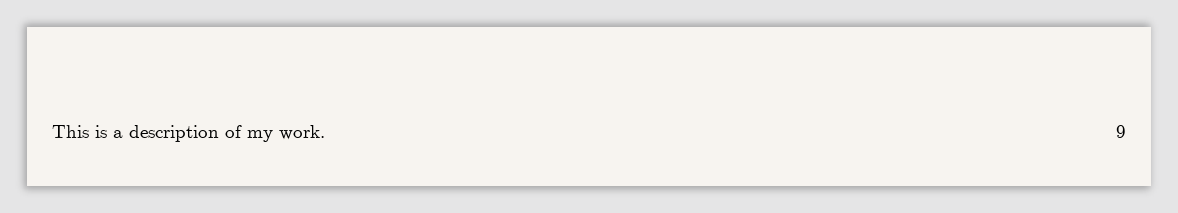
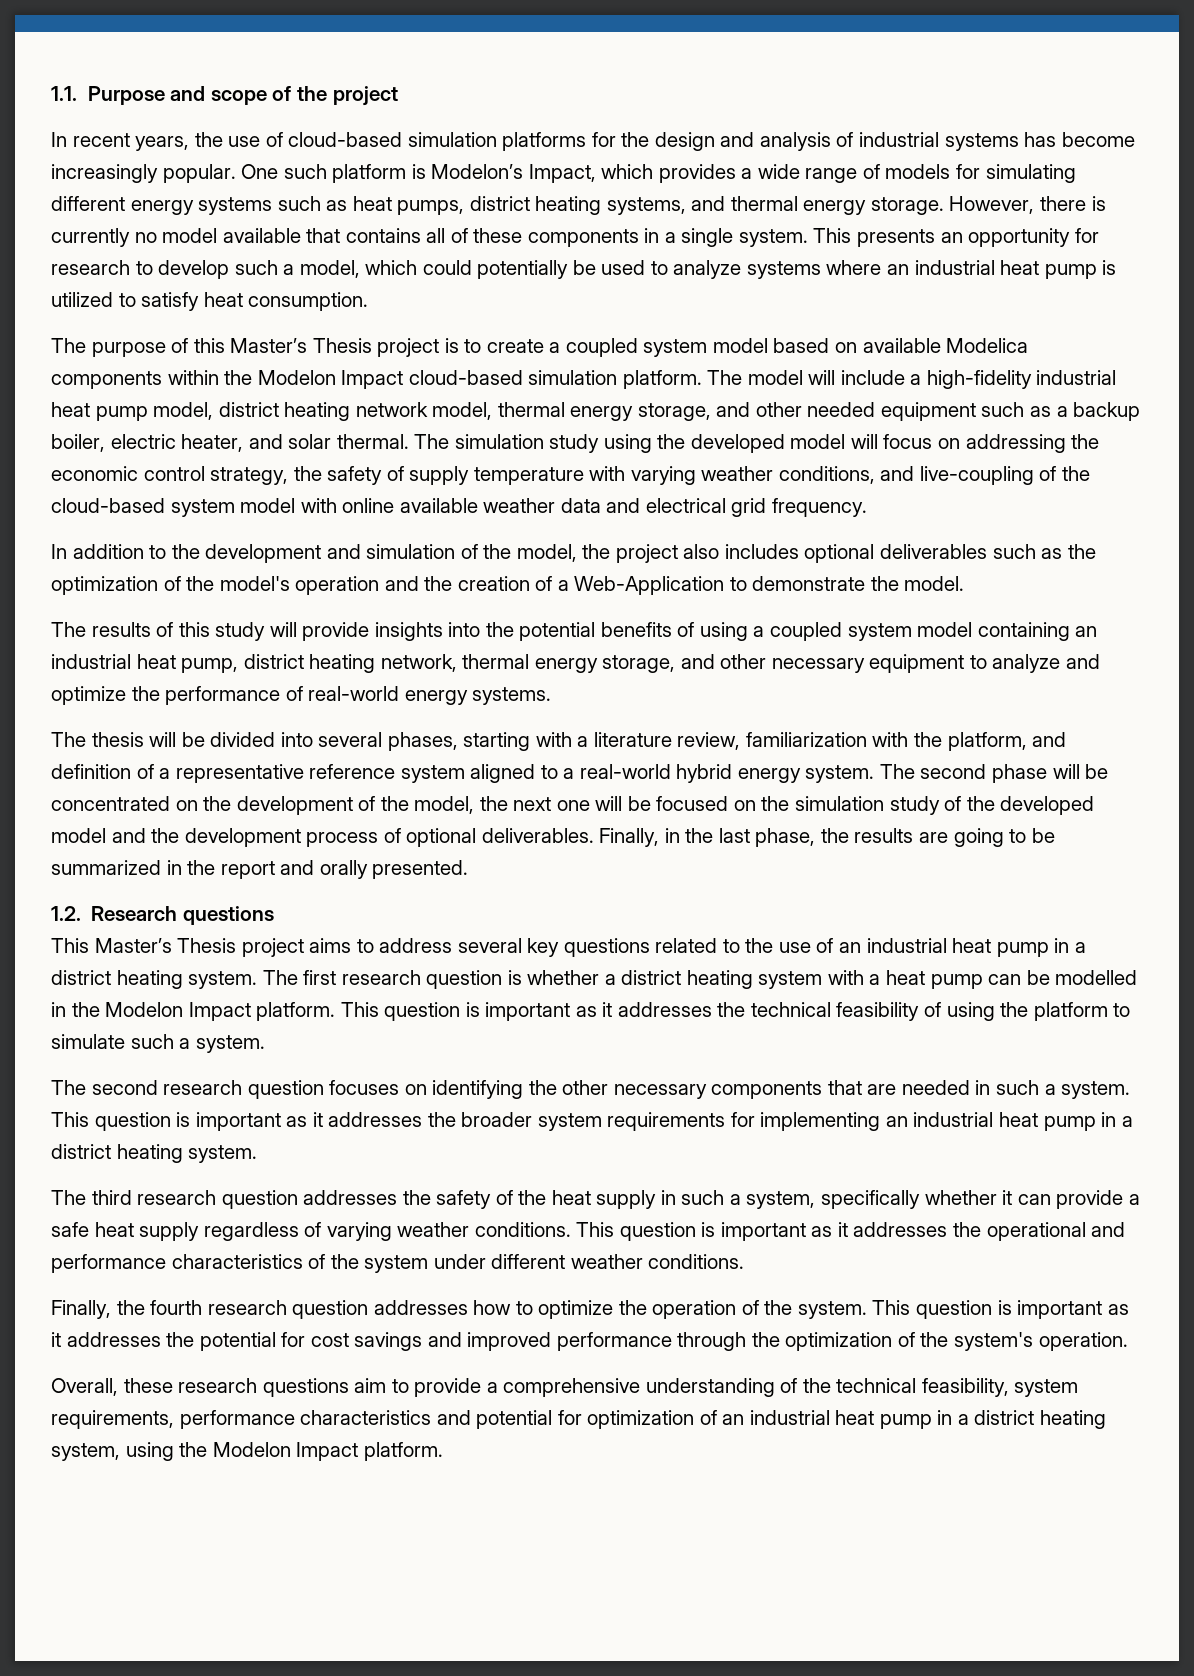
[52,125,325,142] [1116,125,1126,138] This is a description of my work. // 9 -> [51,86,398,106] [51,132,1135,151] [51,164,1076,183] [51,196,1106,215] [51,228,1099,247] [51,260,1117,279] [51,292,369,311] [51,338,1029,357] [51,370,1117,389] [51,402,1141,421] [51,434,1100,453] [51,466,1091,485] [51,498,867,517] [51,544,1096,563] [51,576,965,595] [51,622,1098,641] [51,654,1101,673] [51,686,552,705] [51,732,1067,751] [51,764,1109,783] [51,796,1095,815] [51,828,1055,847] [51,860,469,879] [51,906,274,925] [51,938,1086,957] [51,970,1138,989] [51,1002,1131,1021] [51,1034,265,1053] [51,1080,1131,1099] [51,1112,1133,1131] [51,1144,258,1163] [51,1190,1140,1209] [51,1222,1126,1241] [51,1254,745,1273] [51,1300,1129,1319] [51,1332,1128,1351] [51,1378,1079,1397] [51,1410,1107,1429] [51,1442,443,1461] 1.1. Purpose and scope of the project // In recent years, the use of cloud-based simulation platforms for the design and analysis of industrial systems has become increasingly popular. One such platform is Modelon’s Impact, which provides a wide range of models for simulating different energy systems such as heat pumps, district heating systems, and thermal energy storage. However, there is currently no model available that contains all of these components in a single system. This presents an opportunity for research to develop such a model, which could potentially be used to analyze systems where an industrial heat pump is utilized to satisfy heat consumption. // The purpose of this Master’s Thesis project is to create a coupled system model based on available Modelica components within the Modelon Impact cloud-based simulation platform. The model will include a high-fidelity industrial heat pump model, district heating network model, thermal energy storage, and other needed equipment such as a backup boiler, electric heater, and solar thermal. The simulation study using the developed model will focus on addressing the economic control strategy, the safety of supply temperature with varying weather conditions, and live-coupling of the cloud-based system model with online available weather data and electrical grid frequency. // In addition to the development and simulation of the model, the project also includes optional deliverables such as the optimization of the model's operation and the creation of a Web-Application to demonstrate the model. // The results of this study will provide insights into the potential benefits of using a coupled system model containing an industrial heat pump, district heating network, thermal energy storage, and other necessary equipment to analyze and optimize the performance of real-world energy systems. // The thesis will be divided into several phases, starting with a literature review, familiarization with the platform, and definition of a representative reference system aligned to a real-world hybrid energy system. The second phase will be concentrated on the development of the model, the next one will be focused on the simulation study of the developed model and the development process of optional deliverables. Finally, in the last phase, the results are going to be summarized in the report and orally presented. // 1.2. Research questions // This Master’s Thesis project aims to address several key questions related to the use of an industrial heat pump in a district heating system. The first research question is whether a district heating system with a heat pump can be modelled in the Modelon Impact platform. This question is important as it addresses the technical feasibility of using the platform to simulate such a system. // The second research question focuses on identifying the other necessary components that are needed in such a system. This question is important as it addresses the broader system requirements for implementing an industrial heat pump in a district heating system. // The third research question addresses the safety of the heat supply in such a system, specifically whether it can provide a safe heat supply regardless of varying weather conditions. This question is important as it addresses the operational and performance characteristics of the system under different weather conditions. // Finally, the fourth research question addresses how to optimize the operation of the system. This question is important as it addresses the potential for cost savings and improved performance through the optimization of the system's operation. // Overall, these research questions aim to provide a comprehensive understanding of the technical feasibility, system requirements, performance characteristics and potential for optimization of an industrial heat pump in a district heating system, using the Modelon Impact platform.

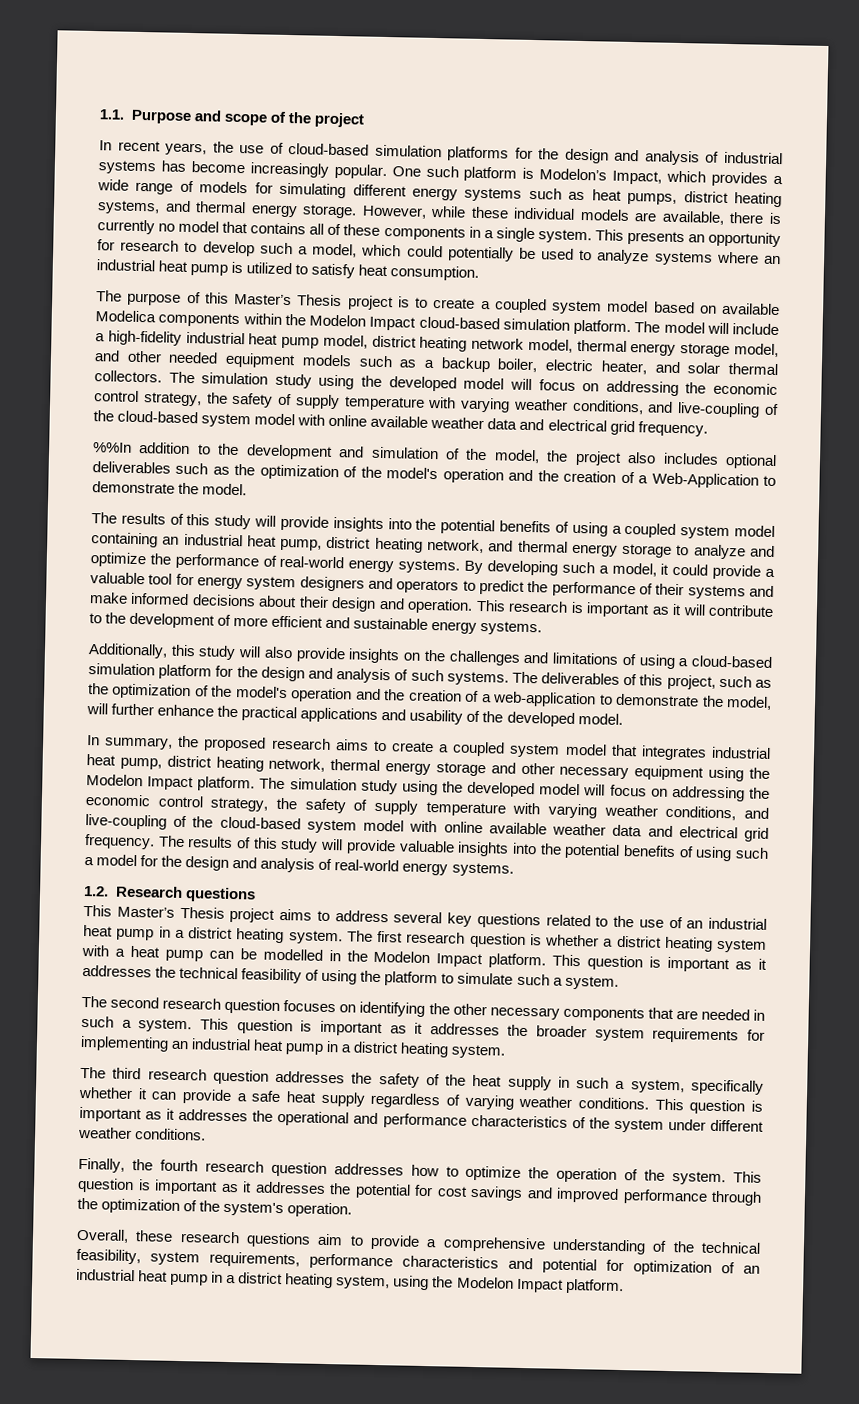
(1035, 205) none -> [430,205,725,225] while these individual models are available,
[222,228,301,243] available -> (220, 226) none
[637,403,711,421] storage, -> [680,343,779,358] storage model,
(976, 411) none -> [301,354,352,367] models
[336,434,409,449] thermal. -> [727,363,778,376] [94,370,162,383] thermal collectors.
[51,544,67,559] In -> [93,442,132,453] %%In
[462,654,965,673] thermal energy storage, and other necessary equipment -> [488,540,673,558] and thermal energy storage
[51,732,1067,751] [51,764,1109,783] [51,796,1095,815] [51,828,1055,847] [51,860,469,879] // The thesis will be divided into several phases, starting with a literature review, familiarization with the platform, and definition of a representative reference system aligned to a real-world hybrid energy system. The second phase will be concentrated on the development of the model, the next one will be focused on the simulation study of the developed model and the development process of optional deliverables. Finally, in the last phase, the results are going to be summarized in the report and orally presented. -> [464,560,776,580] [90,572,774,600] [89,592,774,618] [89,612,543,636] [88,643,773,670] [88,663,772,690] [88,683,772,710] [86,703,623,727] [87,735,771,761] [86,754,770,782] [86,774,770,802] [85,794,769,821] [85,814,770,842] [84,833,769,862] [84,854,514,877] By developing such a model, it could provide a valuable tool for energy system designers and operators to predict the performance of their systems and make informed decisions about their design and operation. This research is important as it will contribute to the development of more efficient and sustainable energy systems. // Additionally, this study will also provide insights on the challenges and limitations of using a cloud-based simulation platform for the design and analysis of such systems. The deliverables of this project, such as the optimization of the model's operation and the creation of a web-application to demonstrate the model, will further enhance the practical applications and usability of the developed model. // In summary, the proposed research aims to create a coupled system model that integrates industrial heat pump, district heating network, thermal energy storage and other necessary equipment using the Modelon Impact platform. The simulation study using the developed model will focus on addressing the economic control strategy, the safety of supply temperature with varying weather conditions, and live-coupling of the cloud-based system model with online available weather data and electrical grid frequency. The results of this study will provide valuable insights into the potential benefits of using such a model for the design and analysis of real-world energy systems.

